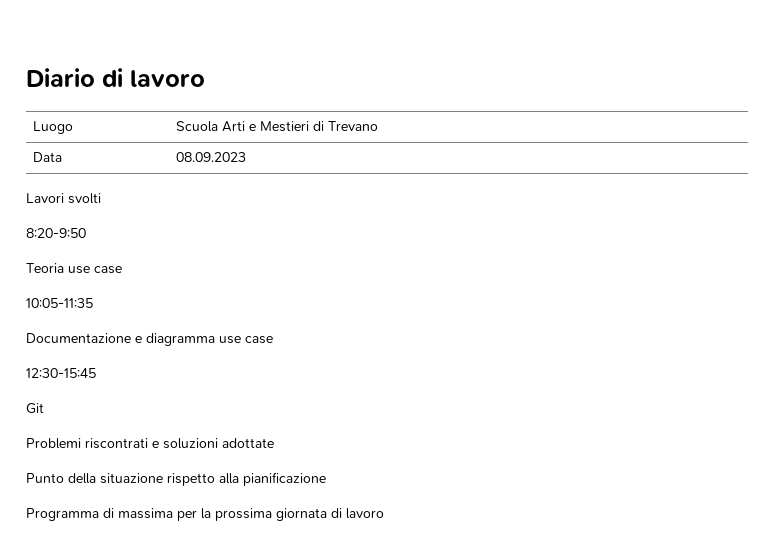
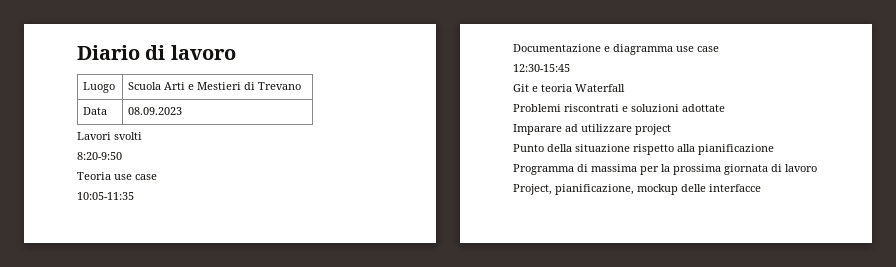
(44, 408) none -> [532,84,625,92] e teoria Waterfall
(274, 443) none -> [513,124,671,135] // Imparare ad utilizzare project
(384, 513) none -> [513,184,761,195] // Project, pianificazione, mockup delle interfacce

